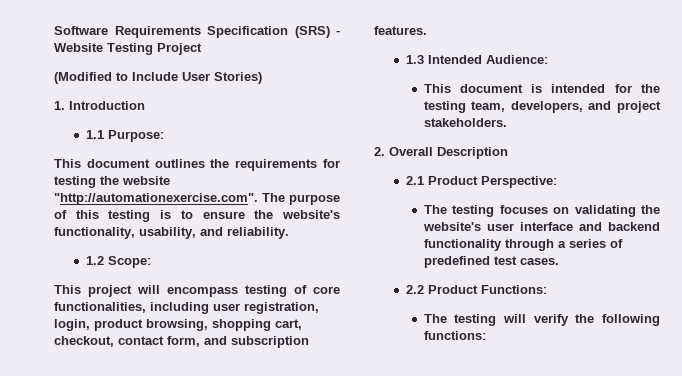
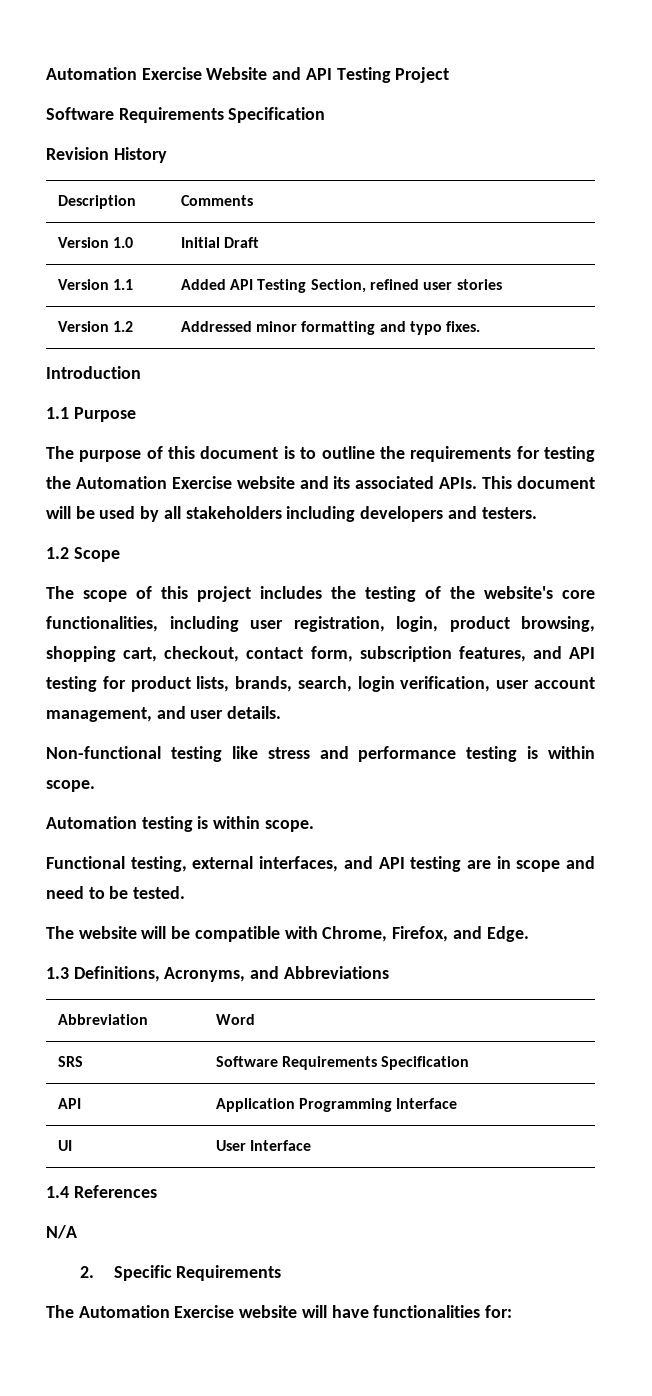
[54,26,340,38] [54,43,202,55] [54,72,262,84] [54,101,145,110] [85,130,164,142] [54,159,205,168] Software Requirements Specification (SRS) - Website Testing Project // (Modified to Include User Stories) // 1. Introduction // 1.1 Purpose: // This document outlines -> [46,67,450,83] [46,107,326,123] [46,147,167,163] [57,195,136,209] [180,195,253,206] [57,237,134,248] [180,237,260,248] [57,279,134,290] [180,279,502,293] [57,321,134,332] [180,321,481,335] [46,366,141,379] [46,407,136,422] [46,446,375,462] Automation Exercise Website and API Testing Project // Software Requirements Specification // Revision History // Description | Comments // Version 1.0 | Initial Draft // Version 1.1 | Added API Testing Section, refined user stories // Version 1.2 | Addressed minor formatting and typo fixes. // Introduction // 1.1 Purpose // The purpose of this document is to outline
[122,176,170,185] [54,193,340,205] [54,210,340,222] [54,227,289,239] [85,256,151,268] [54,285,307,297] website "http://automationexercise.com". The purpose of this testing is to ensure the website's functionality, usability, and reliability. // 1.2 Scope: // This project will encompass testing of -> [75,476,596,489] [46,506,537,522] [46,547,120,562] [46,586,553,602] Automation Exercise website and its associated APIs. This document will be used by all stakeholders including developers and testers. // 1.2 Scope // The scope of this project includes the testing of the website's
[204,336,309,348] [374,26,427,35] [405,55,548,64] [423,84,660,93] [423,101,661,113] [423,118,507,127] [374,147,508,159] [405,176,557,188] [423,205,660,217] [422,222,660,231] [423,239,623,251] [423,256,559,268] [405,285,547,294] [423,314,660,326] [423,331,486,340] and subscription features. // 1.3 Intended Audience: // This document is intended for the testing team, developers, and project stakeholders. // 2. Overall Description // 2.1 Product Perspective: // The testing focuses on validating the website's user interface and backend functionality through a series of predefined test cases. // 2.2 Product Functions: // The testing will verify the following functions: -> [359,646,595,662] [46,676,595,692] [46,706,282,722] [46,746,595,762] [46,780,95,792] [46,816,314,832] [46,856,595,872] [46,886,186,899] [46,926,529,942] [46,966,389,982] [57,1014,148,1025] [215,1014,255,1025] [57,1056,83,1067] [215,1056,470,1070] [57,1098,81,1109] [215,1098,458,1112] [57,1140,72,1151] [215,1140,312,1151] [46,1185,157,1198] [46,1225,77,1239] [79,1265,282,1281] [46,1305,513,1318] subscription features, and API testing for product lists, brands, search, login verification, user account management, and user details. // Non-functional testing like stress and performance testing is within scope. // Automation testing is within scope. // Functional testing, external interfaces, and API testing are in scope and need to be tested. // The website will be compatible with Chrome, Firefox, and Edge. // 1.3 Definitions, Acronyms, and Abbreviations // Abbreviation | Word // SRS | Software Requirements Specification // API | Application Programming Interface // UI | User Interface // 1.4 References // N/A // 2. Specific Requirements // The Automation Exercise website will have functionalities for:

